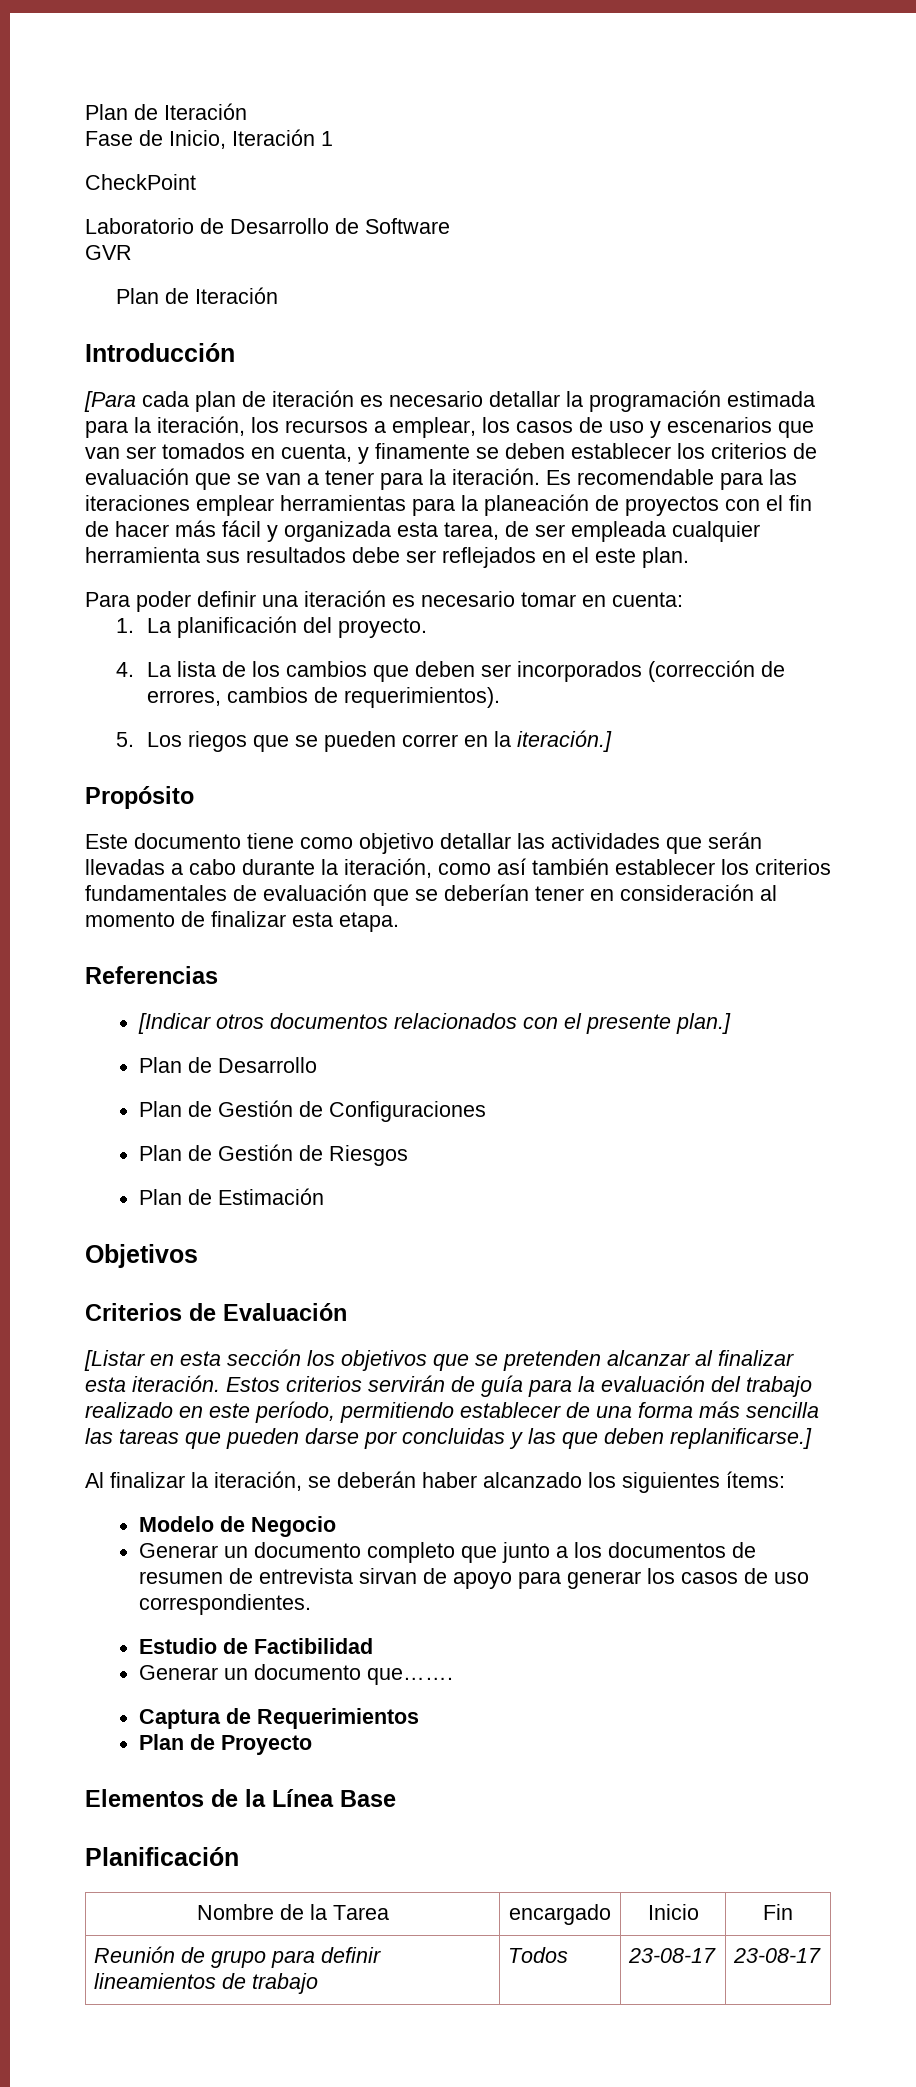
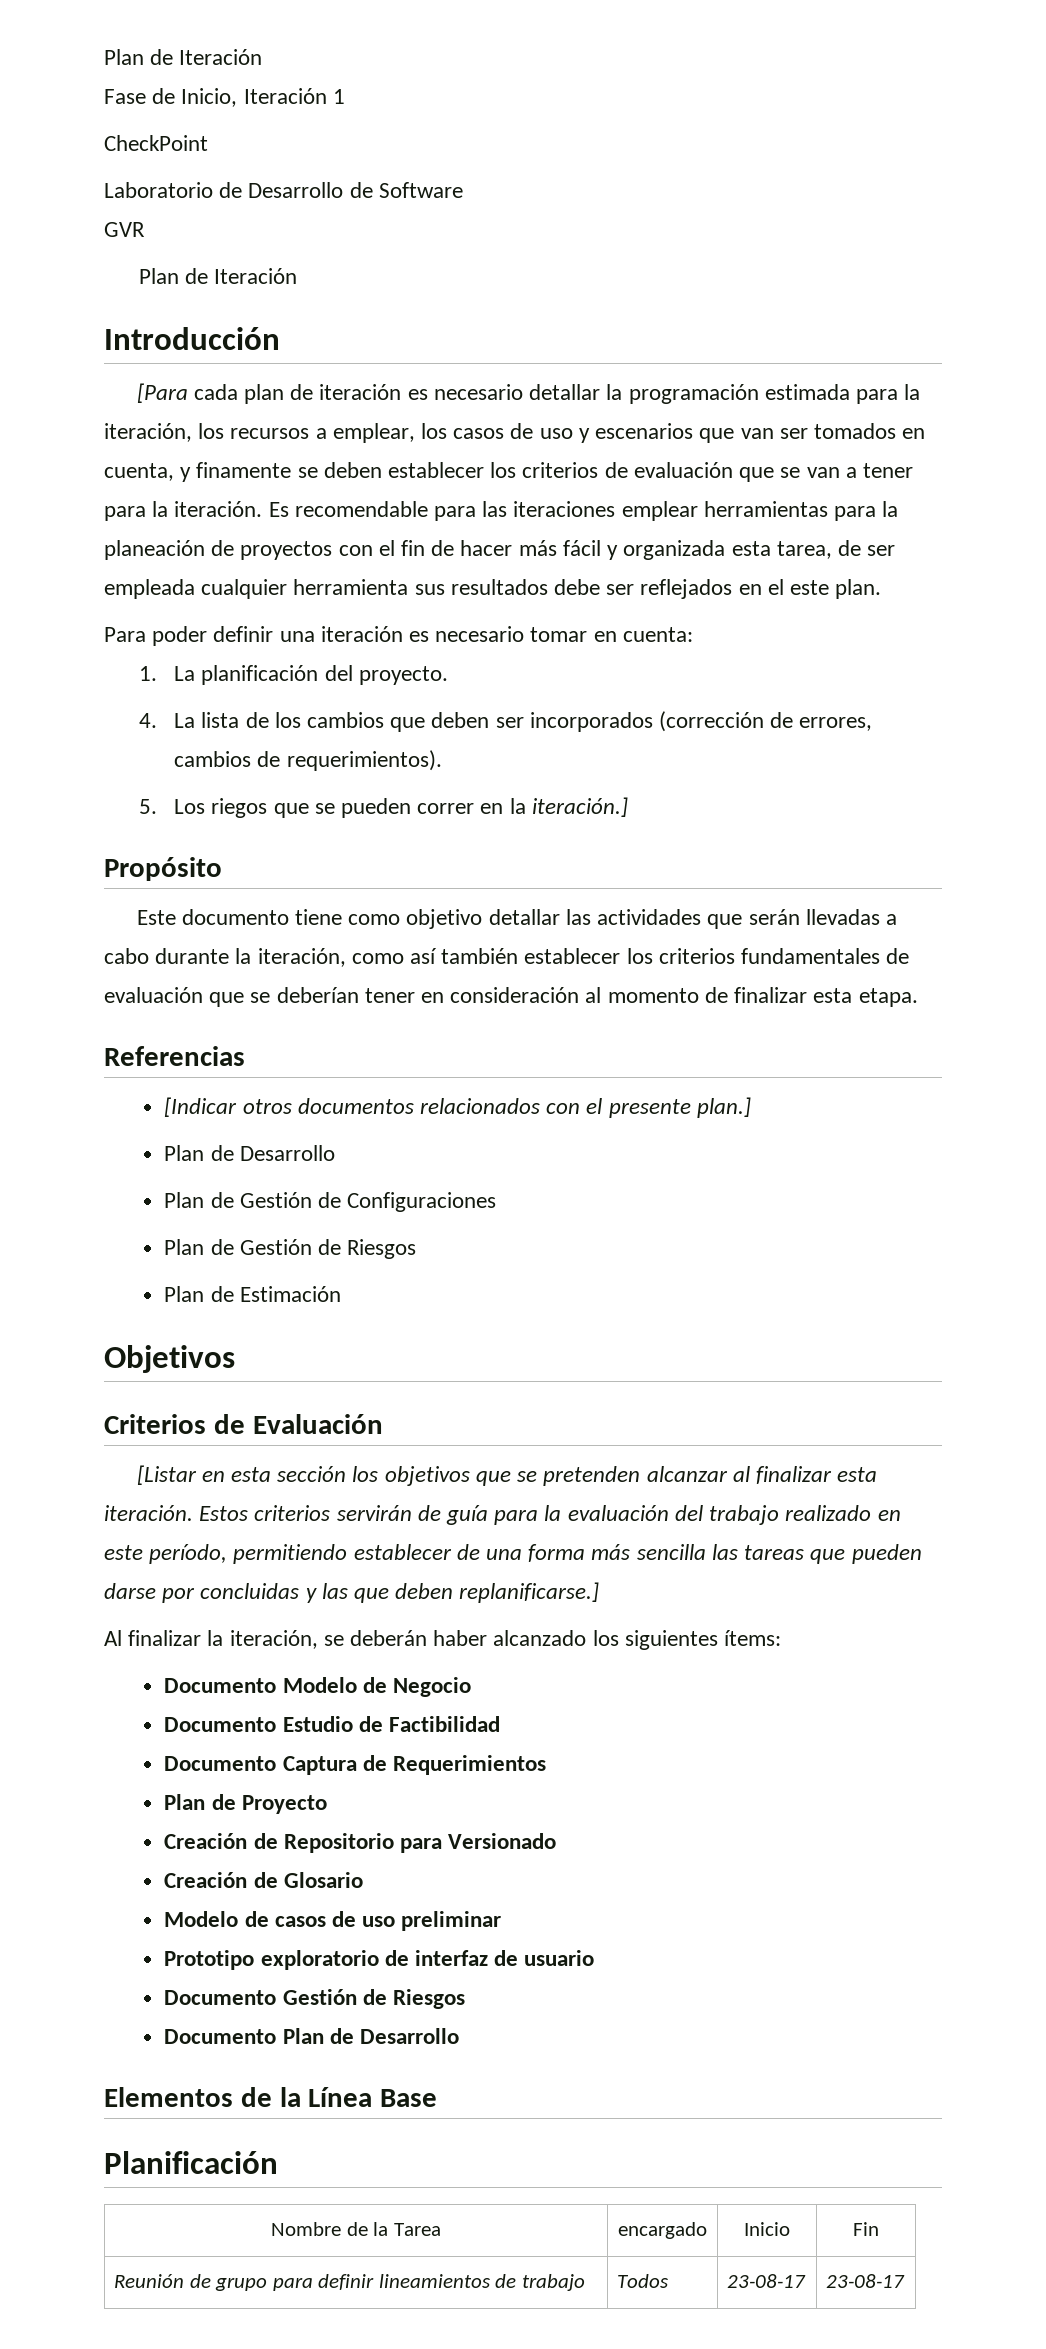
(785, 1479) none -> [164,1678,277,1693] Documento
[139,1542,757,1563] [139,1568,810,1589] [139,1594,312,1615] Generar un documento completo que junto a los documentos de resumen de entrevista sirvan de apoyo para generar los casos de uso correspondientes. // -> [164,1717,277,1732] Documento
[139,1664,454,1685] Generar un documento que……. // -> [164,1756,277,1771] Documento
(313, 1745) none -> [164,1833,557,1853] [164,1872,363,1888] [164,1911,502,1931] [164,1950,595,1970] [164,1989,465,2009] [164,2028,459,2044] // Creación de Repositorio para Versionado // Creación de Glosario // Modelo de casos de uso preliminar // Prototipo exploratorio de interfaz de usuario // Documento Gestión de Riesgos // Documento Plan de Desarrollo

